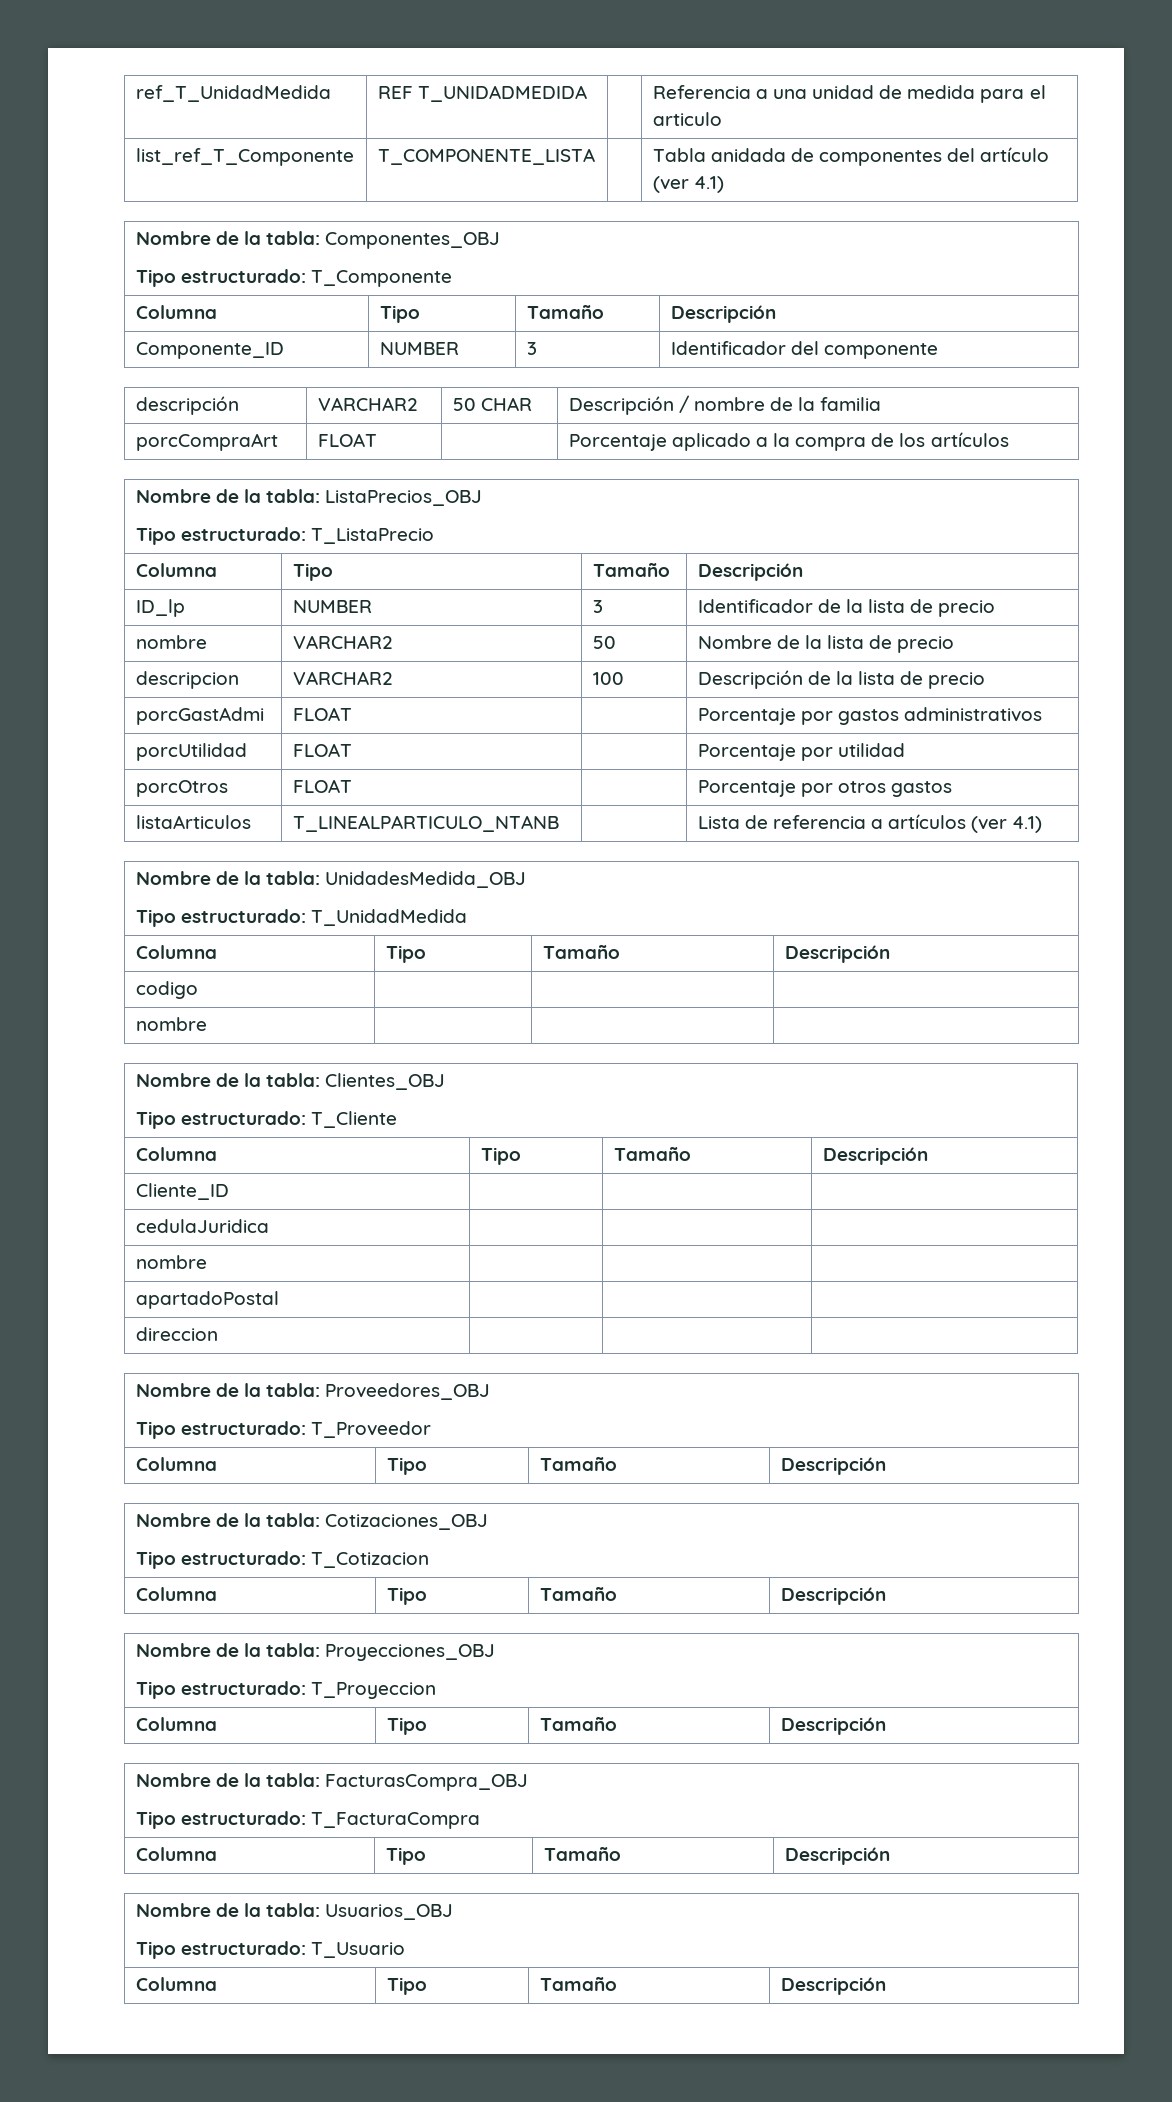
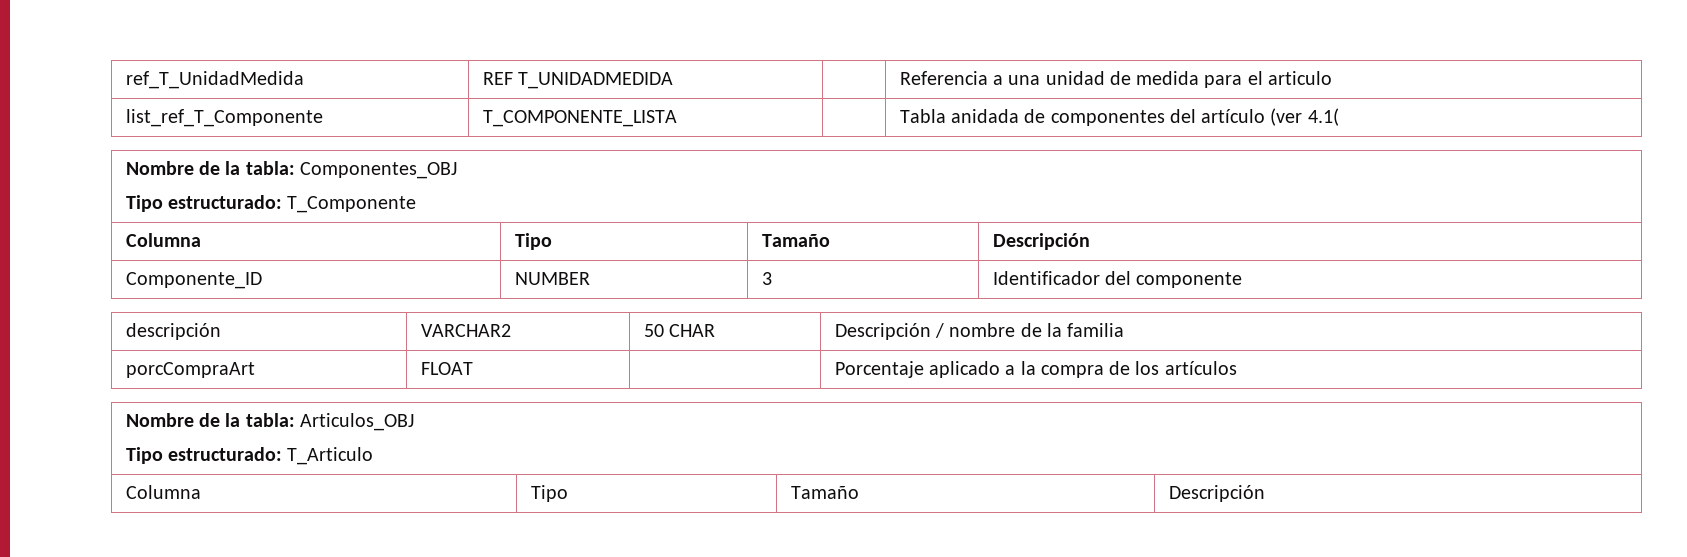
[693,176,724,193] 4.1) -> [1307,108,1339,126] 4.1(
[325,490,483,506] [135,527,434,545] [135,563,217,577] [292,563,333,581] [592,563,670,577] [697,563,803,581] [135,599,185,617] [292,600,372,613] [592,600,603,613] [697,599,996,617] [135,635,207,649] [292,635,392,649] [592,636,616,649] [697,635,955,653] [135,671,239,689] [292,671,392,685] [592,672,624,685] [697,670,986,689] [135,707,264,725] [292,707,352,721] [697,707,1043,725] [135,743,247,761] [292,743,352,757] [697,743,905,761] [135,780,228,797] [292,779,352,793] [697,780,953,797] [135,815,251,829] [292,815,559,832] [697,814,1043,833] [135,871,527,888] [135,909,467,927] [135,945,217,959] [385,945,426,963] [542,945,620,959] [784,945,890,963] [135,981,198,999] [135,1017,207,1031] [135,1073,446,1090] [135,1111,397,1129] [135,1147,217,1161] [480,1147,521,1165] [613,1147,691,1161] [822,1147,928,1165] [135,1183,229,1200] [135,1219,269,1233] [135,1255,207,1269] [135,1291,279,1309] [135,1327,218,1341] [135,1383,491,1400] [135,1421,431,1439] [135,1457,217,1471] [386,1457,427,1475] [539,1457,617,1471] [780,1457,886,1475] [135,1513,489,1530] [135,1551,429,1569] [135,1587,217,1601] [386,1587,427,1605] [539,1587,617,1601] [780,1587,886,1605] [135,1643,496,1661] [135,1681,436,1699] [135,1717,217,1731] [386,1717,427,1735] [539,1717,617,1731] [780,1717,886,1735] [135,1773,529,1791] [135,1811,480,1829] [135,1847,217,1861] [385,1847,426,1865] [543,1847,621,1861] [784,1847,890,1865] [135,1903,454,1920] [135,1941,405,1959] [135,1977,217,1991] [386,1977,427,1995] [539,1977,617,1991] [780,1977,886,1995] ListaPrecios_OBJ // Tipo estructurado: T_ListaPrecio // Columna | Tipo | Tamaño | Descripción // ID_lp | NUMBER | 3 | Identificador de la lista de precio // nombre | VARCHAR2 | 50 | Nombre de la lista de precio // descripcion | VARCHAR2 | 100 | Descripción de la lista de precio // porcGastAdmi | FLOAT | | Porcentaje por gastos administrativos // porcUtilidad | FLOAT | | Porcentaje por utilidad // porcOtros | FLOAT | | Porcentaje por otros gastos // listaArticulos | T_LINEALPARTICULO_NTANB | | Lista de referencia a artículos (ver 4.1) // Nombre de la tabla: UnidadesMedida_OBJ // Tipo estructurado: T_UnidadMedida // Columna | Tipo | Tamaño | Descripción // codigo | | | // nombre | | | // Nombre de la tabla: Clientes_OBJ // Tipo estructurado: T_Cliente // Columna | Tipo | Tamaño | Descripción // Cliente_ID | | | // cedulaJuridica | | | // nombre | | | // apartadoPostal | | | // direccion | | | // Nombre de la tabla: Proveedores_OBJ // Tipo estructurado: T_Proveedor // Columna | Tipo | Tamaño | Descripción // Nombre de la tabla: Cotizaciones_OBJ // Tipo estructurado: T_Cotizacion // Columna | Tipo | Tamaño | Descripción // Nombre de la tabla: Proyecciones_OBJ // Tipo estructurado: T_Proyeccion // Columna | Tipo | Tamaño | Descripción // Nombre de la tabla: FacturasCompra_OBJ // Tipo estructurado: T_FacturaCompra // Columna | Tipo | Tamaño | Descripción // Nombre de la tabla: Usuarios_OBJ // Tipo estructurado: T_Usuario // Columna | Tipo | Tamaño | Descripción -> [299,413,414,431] [125,447,374,465] [125,485,201,499] [530,485,568,502] [790,486,859,499] [1168,485,1265,502] Articulos_OBJ // Tipo estructurado: T_Articulo // Columna | Tipo | Tamaño | Descripción

